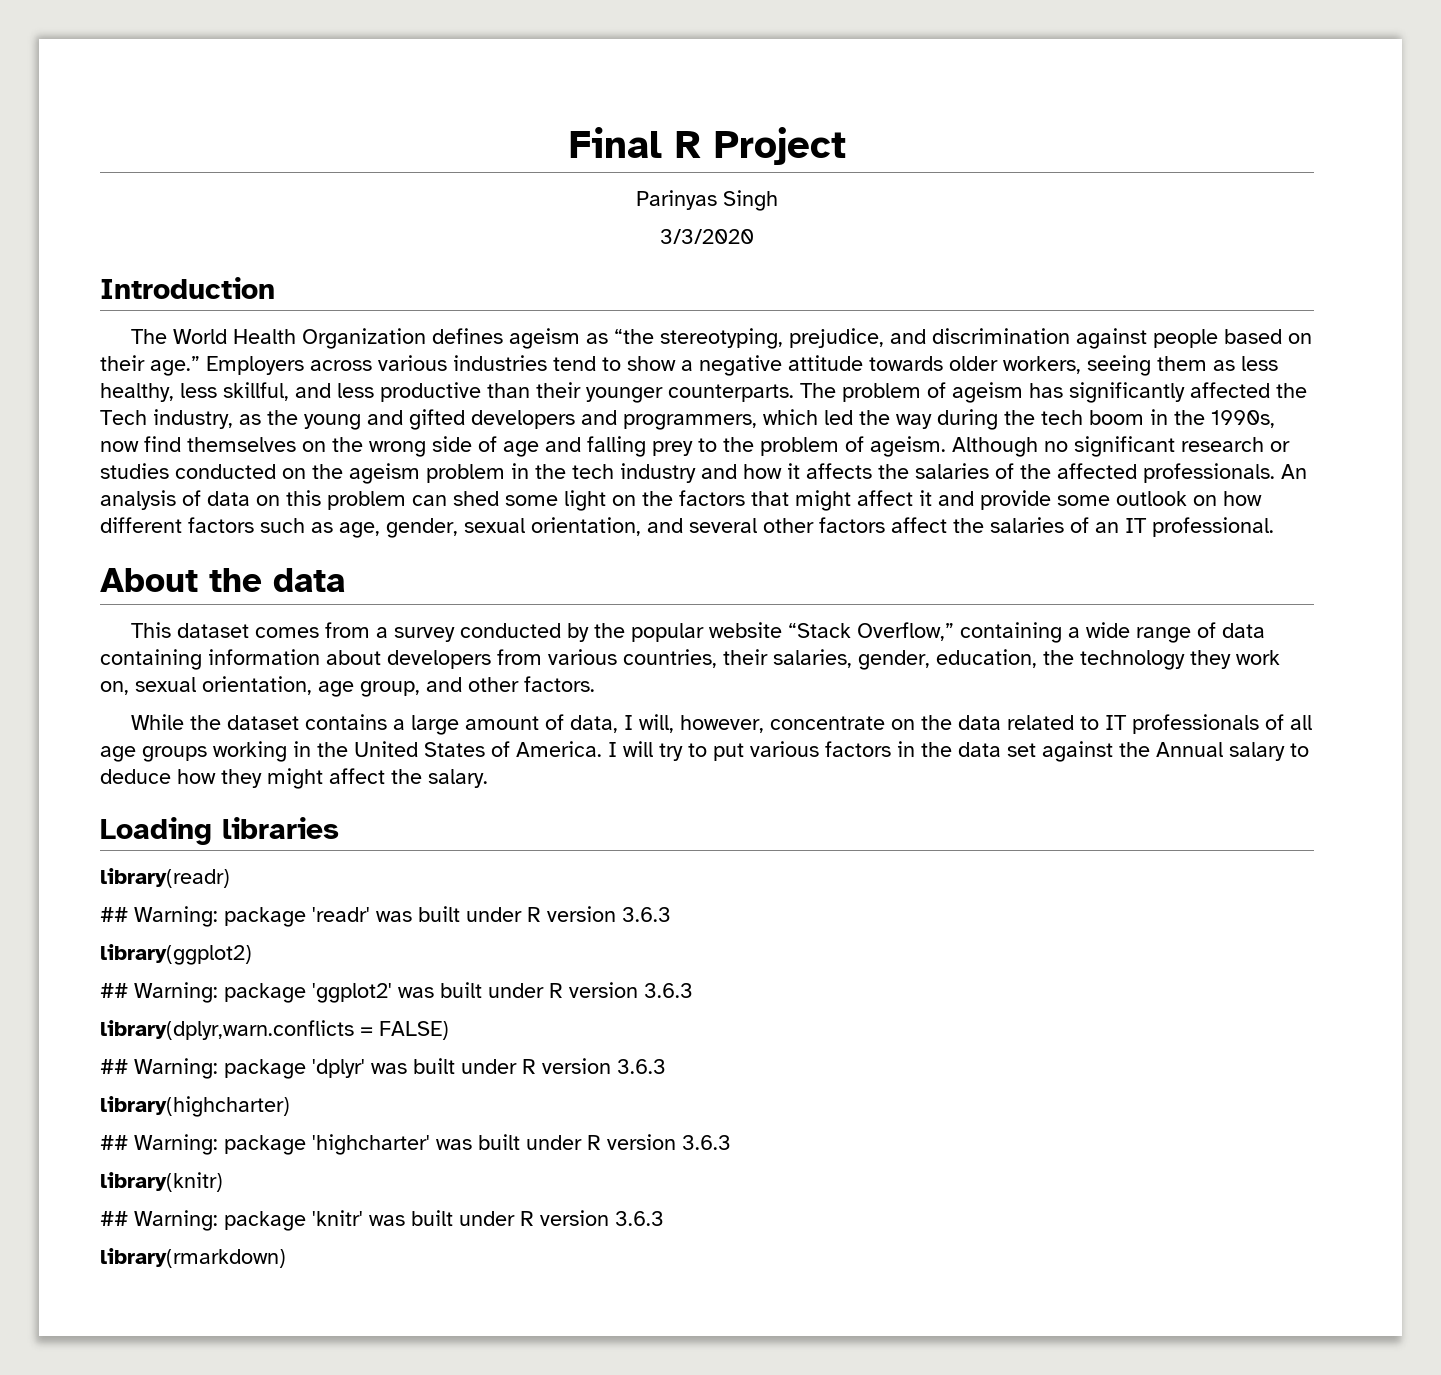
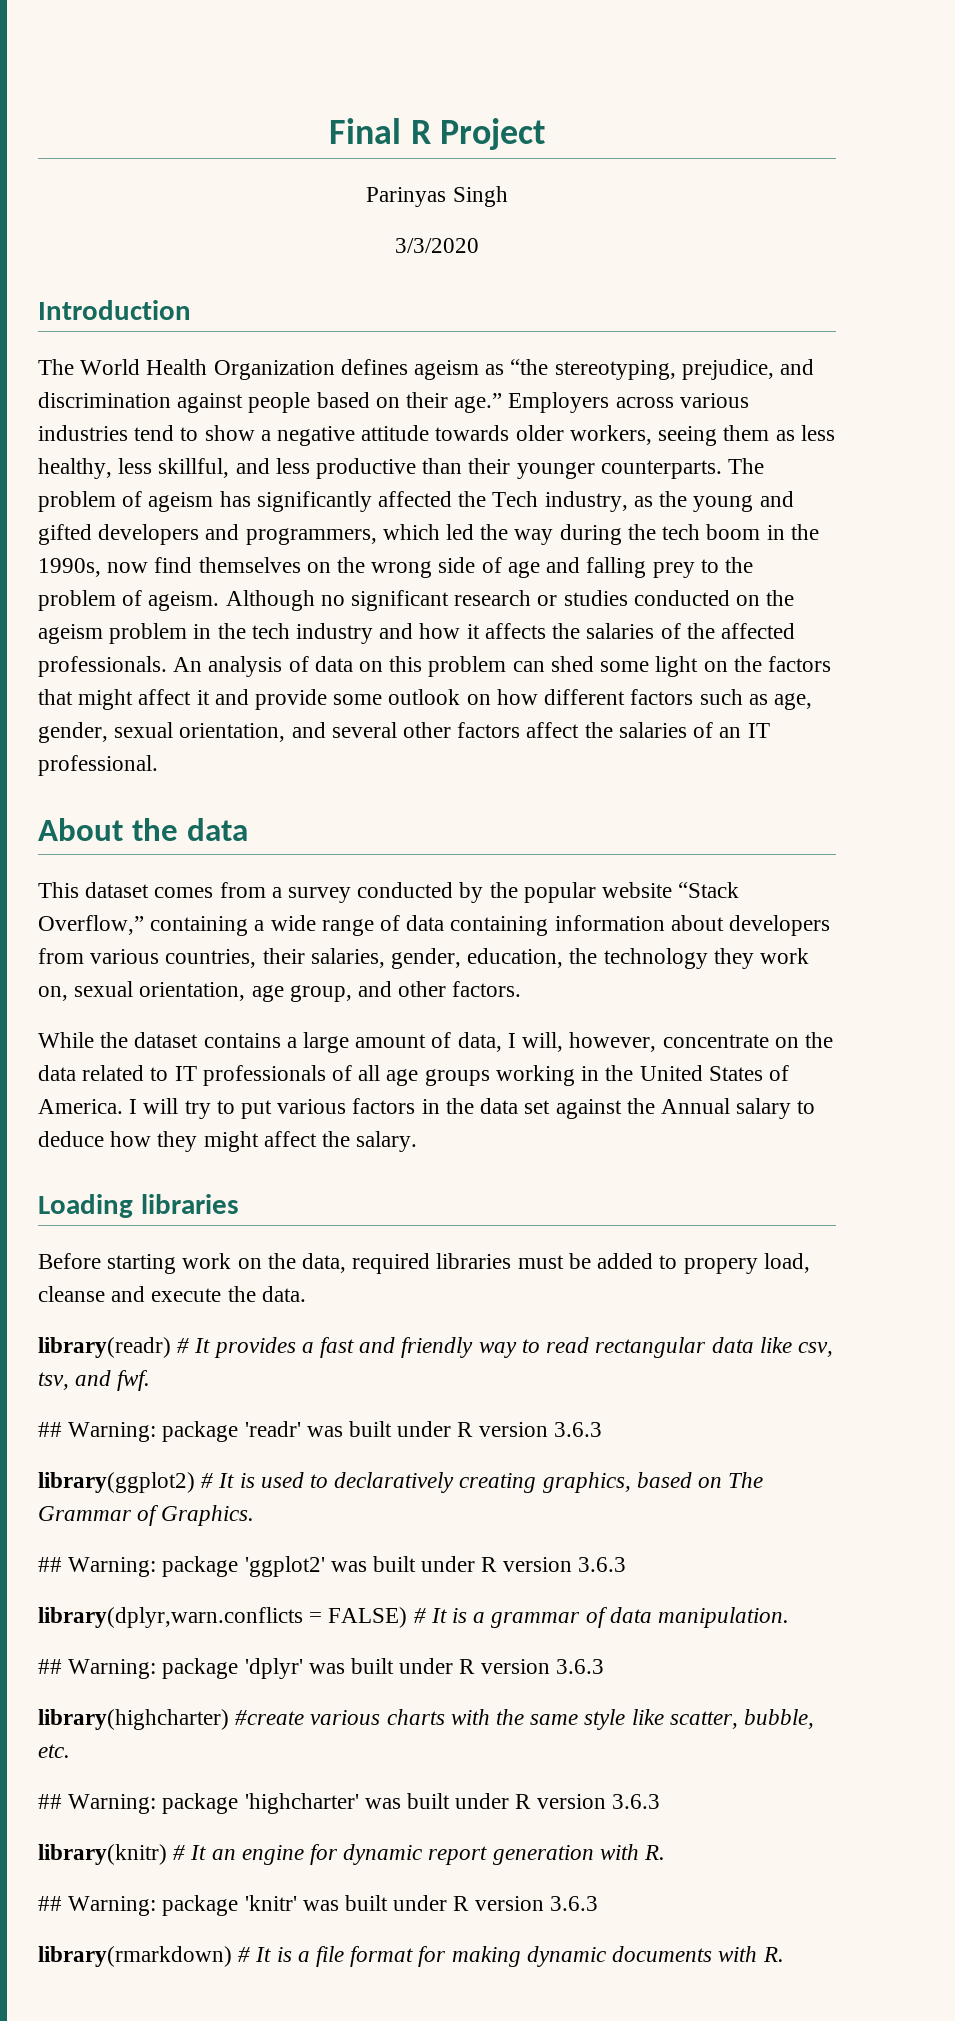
[100,868,230,888] library(readr) -> [38,1253,810,1274] [38,1286,306,1302] [38,1337,833,1358] [38,1370,151,1391] Before starting work on the data, required libraries must be added to propery load, cleanse and execute the data. // library(readr) # It provides a fast and friendly way to read rectangular data like csv, tsv, and fwf.
(252, 954) none -> [201,1472,764,1493] [38,1505,255,1526] # It is used to declaratively creating graphics, based on The Grammar of Graphics.
(449, 1030) none -> [413,1607,790,1628] # It is a grammar of data manipulation.
(290, 1106) none -> [235,1709,815,1730] [38,1744,70,1758] #create various charts with the same style like scatter, bubble, etc.
(223, 1182) none -> [173,1844,666,1865] # It an engine for dynamic report generation with R.
(286, 1258) none -> [238,1946,784,1967] # It is a file format for making dynamic documents with R.

